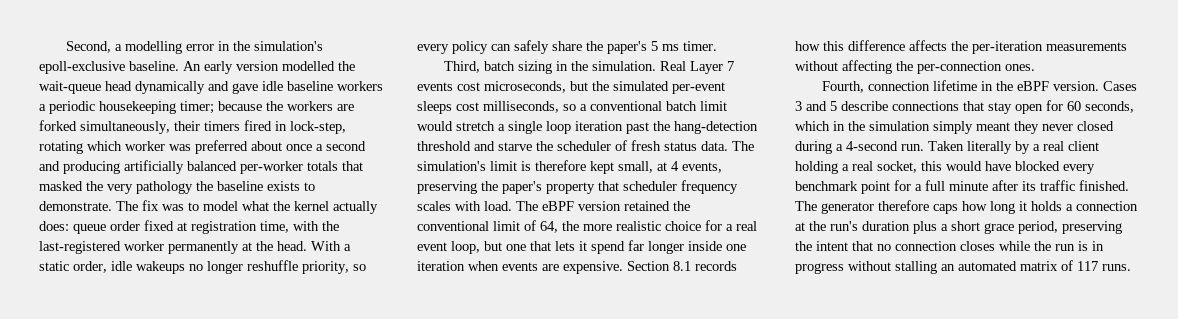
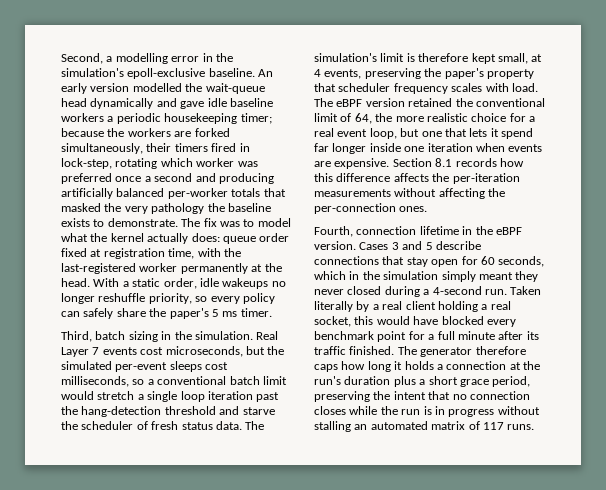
[251,141,282,151] about -> (112, 178) none

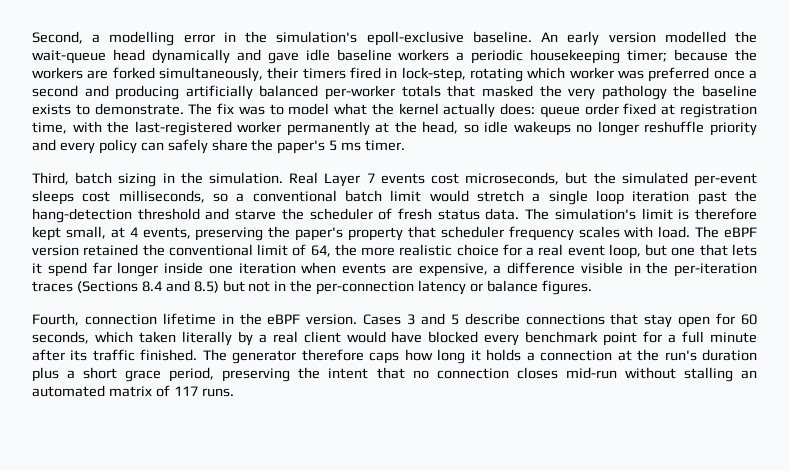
[61,278,197,289] head. With a static order, -> [422,121,479,134] head, so
[148,293,208,304] priority, so -> [709,122,757,136] [32,139,56,151] priority and
[334,158,524,169] [314,173,520,184] [314,188,506,199] [314,203,428,214] expensive. Section 8.1 records how this difference affects the per-iteration measurements without affecting the per-connection ones. -> [418,262,757,277] [32,280,592,295] expensive, a difference visible in the per-iteration traces (Sections 8.4 and 8.5) but not in the per-connection latency or balance figures.
[349,271,539,282] [314,286,542,297] in the simulation simply meant they never closed during a 4-second run. Taken -> [138,331,176,343] taken
[437,301,511,312] [314,316,374,327] holding a real socket, this -> (341, 337) none
[349,406,495,417] while the run is in progress -> [565,367,617,379] mid-run

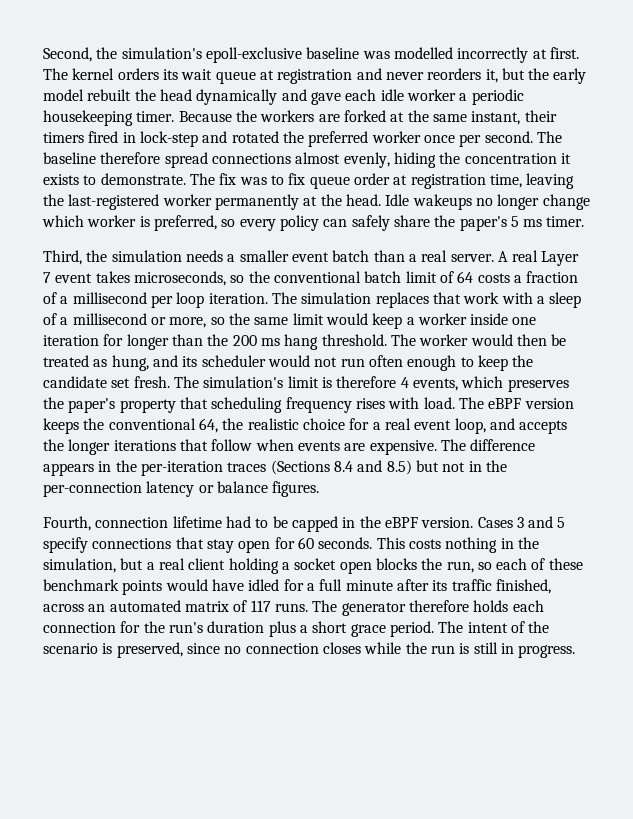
[92,31,758,46] [32,50,106,64] a modelling error in the simulation's epoll-exclusive baseline. An early version modelled the wait-queue -> [96,47,579,63] [43,68,587,84] [43,89,156,101] the simulation's epoll-exclusive baseline was modelled incorrectly at first. The kernel orders its wait queue at registration and never reorders it, but the early model rebuilt the
[305,49,450,61] idle baseline workers -> [345,89,456,101] each idle worker
[627,49,729,62] timer; because -> [136,111,232,122] timer. Because
[159,67,758,82] [32,85,758,100] simultaneously, their timers fired in lock-step, rotating which worker was preferred once a second and producing artificially balanced per-worker totals that masked the very pathology the baseline -> [390,110,557,125] [43,131,562,147] [43,152,571,168] at the same instant, their timers fired in lock-step and rotated the preferred worker once per second. The baseline therefore spread connections almost evenly, hiding the concentration it
[288,103,536,118] model what the kernel actually does: -> [288,173,306,185] fix
[623,103,657,115] fixed -> (390, 179) none
[72,121,102,133] with -> [526,173,575,189] leaving
[422,121,757,136] [32,139,56,151] head, so idle wakeups no longer reshuffle priority and -> [345,194,590,210] [42,215,236,231] head. Idle wakeups no longer change which worker is preferred, so
[75,172,758,187] [32,190,758,205] [32,208,520,223] batch sizing in the simulation. Real Layer 7 events cost microseconds, but the simulated per-event sleeps cost milliseconds, so a conventional batch limit would stretch a single loop iteration past the hang-detection threshold and starve the scheduler of fresh status data. -> [86,250,580,266] [43,271,579,286] [43,292,582,308] [43,313,537,329] [43,334,567,350] [43,355,534,371] [43,376,170,388] the simulation needs a smaller event batch than a real server. A real Layer 7 event takes microseconds, so the conventional batch limit of 64 costs a fraction of a millisecond per loop iteration. The simulation replaces that work with a sleep of a millisecond or more, so the same limit would keep a worker inside one iteration for longer than the 200 ms hang threshold. The worker would then be treated as hung, and its scheduler would not run often enough to keep the candidate set fresh.
[32,226,264,241] kept small, at 4 events, preserving -> [400,376,569,392] 4 events, which preserves
[440,226,620,241] scheduler frequency scales -> [211,397,385,413] scheduling frequency rises
[83,244,307,256] retained the conventional limit of -> [43,418,196,434] keeps the conventional
[361,247,396,256] more -> (244, 424) none
[645,244,757,256] [32,262,623,277] but one that lets it spend far longer inside one iteration when events are expensive, a difference visible -> [489,418,568,434] [43,439,536,455] [43,463,94,476] and accepts the longer iterations that follow when events are expensive. The difference appears
(216, 319) none -> [225,516,338,532] had to be capped
[464,313,520,325] describe -> [43,537,88,553] specify
[32,331,638,346] seconds, which taken literally by a real client would have blocked every benchmark point -> [318,537,539,553] [43,558,583,574] [43,579,280,595] seconds. This costs nothing in the simulation, but a real client holding a socket open blocks the run, so each of these benchmark points would have idled
[140,349,632,364] finished. The generator therefore caps how long it holds a connection at -> [495,579,551,594] [43,600,544,616] [43,621,141,633] finished, across an automated matrix of 117 runs. The generator therefore holds each connection for
[169,367,758,382] [32,385,234,397] period, preserving the intent that no connection closes mid-run without stalling an automated matrix of 117 runs. -> [389,621,550,637] [43,642,576,658] period. The intent of the scenario is preserved, since no connection closes while the run is still in progress.

